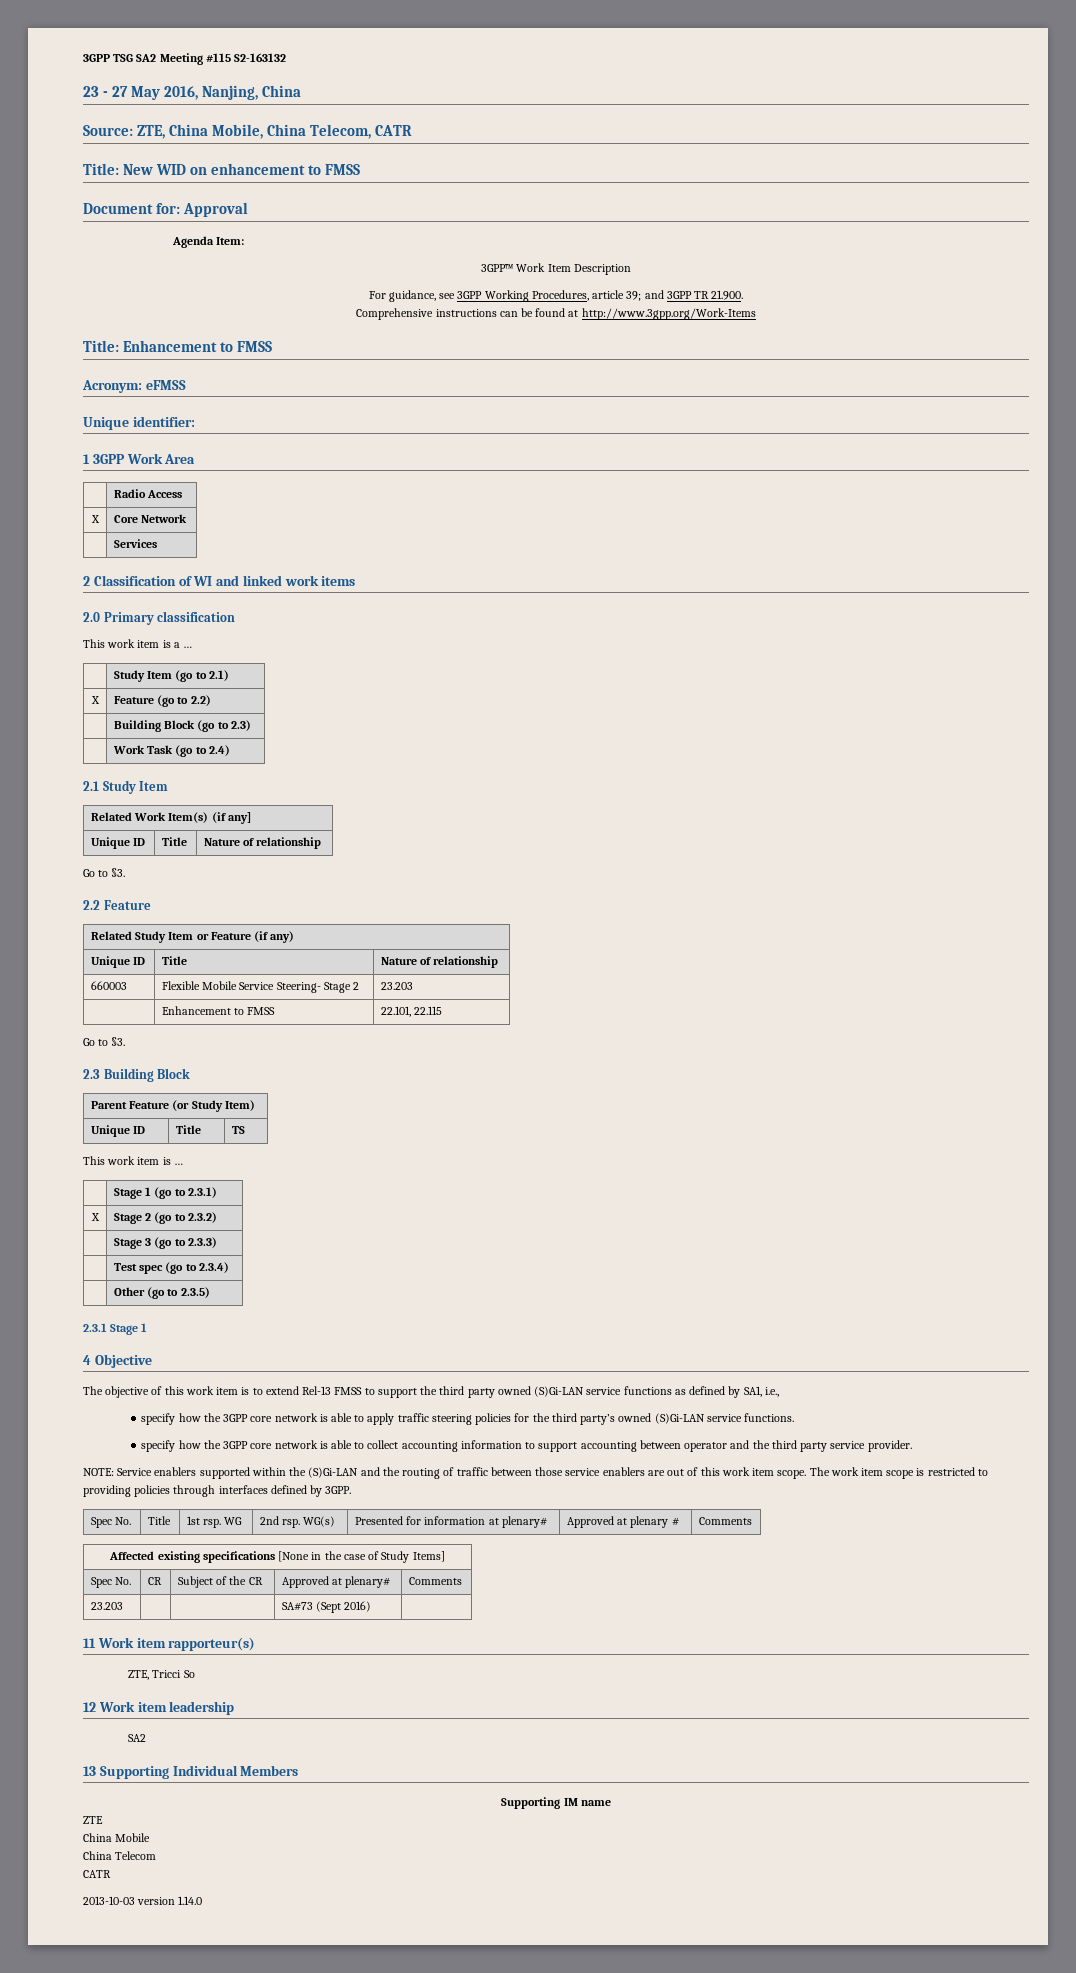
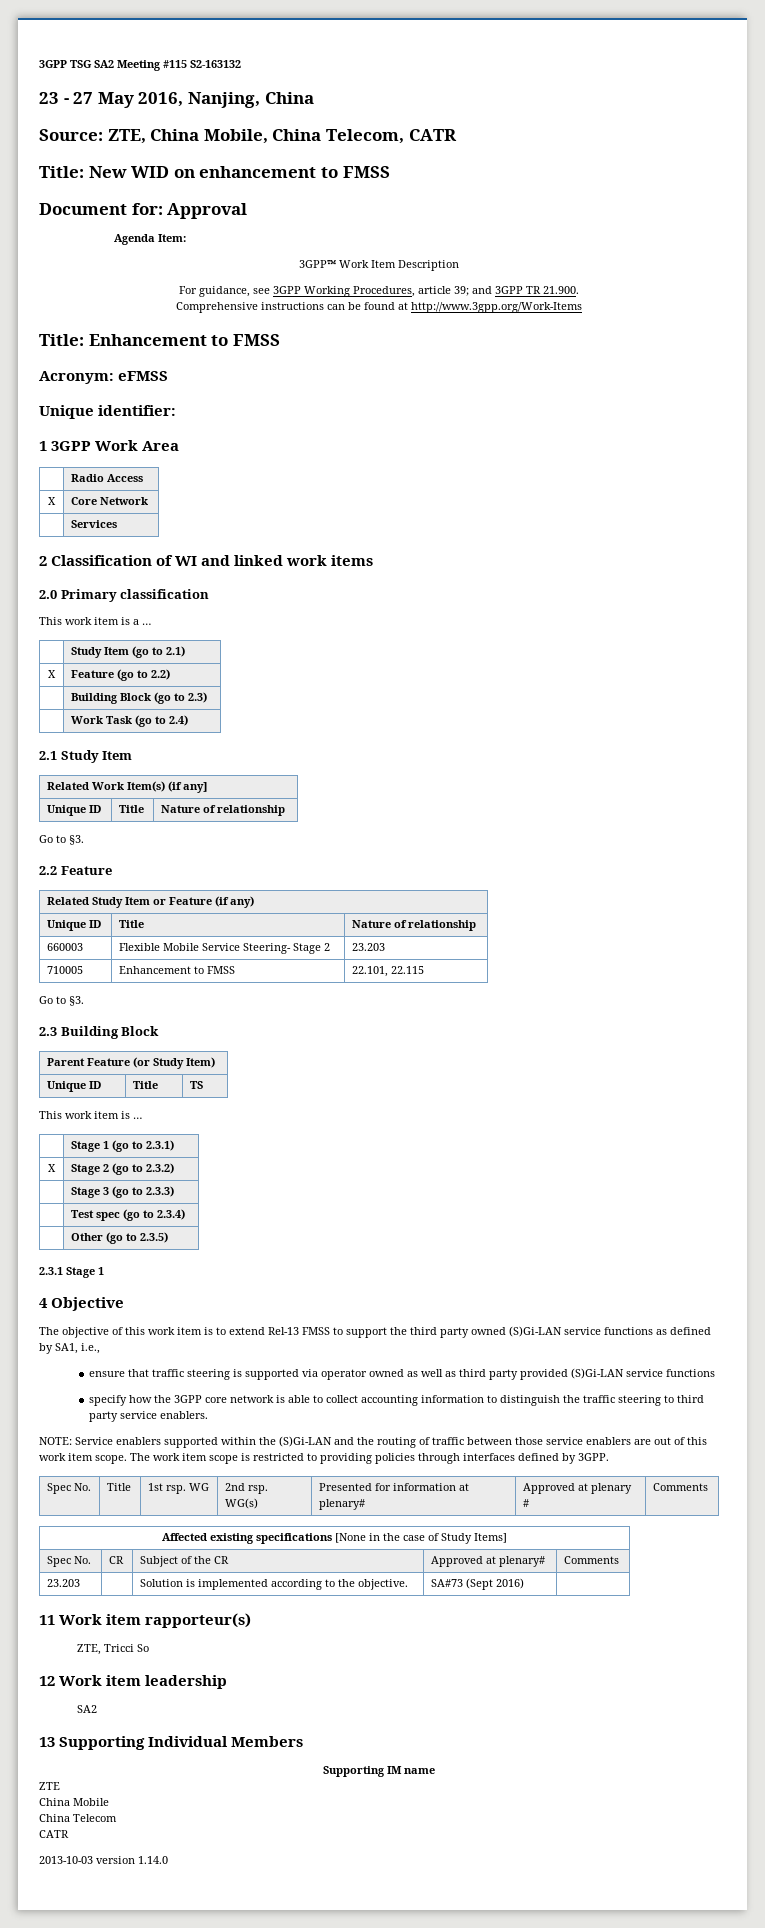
(413, 986) none -> [47,966,84,974] 710005
[141,1413,795,1425] specify how the 3GPP core network is able to apply traffic steering policies for the third party’s owned (S)Gi-LAN service functions. -> [88,1368,715,1380] ensure that traffic steering is supported via operator owned as well as third party provided (S)Gi-LAN service functions
[538,1440,770,1452] support accounting between operator and the -> [499,1395,674,1406] distinguish the traffic steering to
[867,1440,912,1452] provider. -> [159,1411,208,1419] enablers.
(123, 1606) none -> [140,1579,409,1590] Solution is implemented according to the objective.

